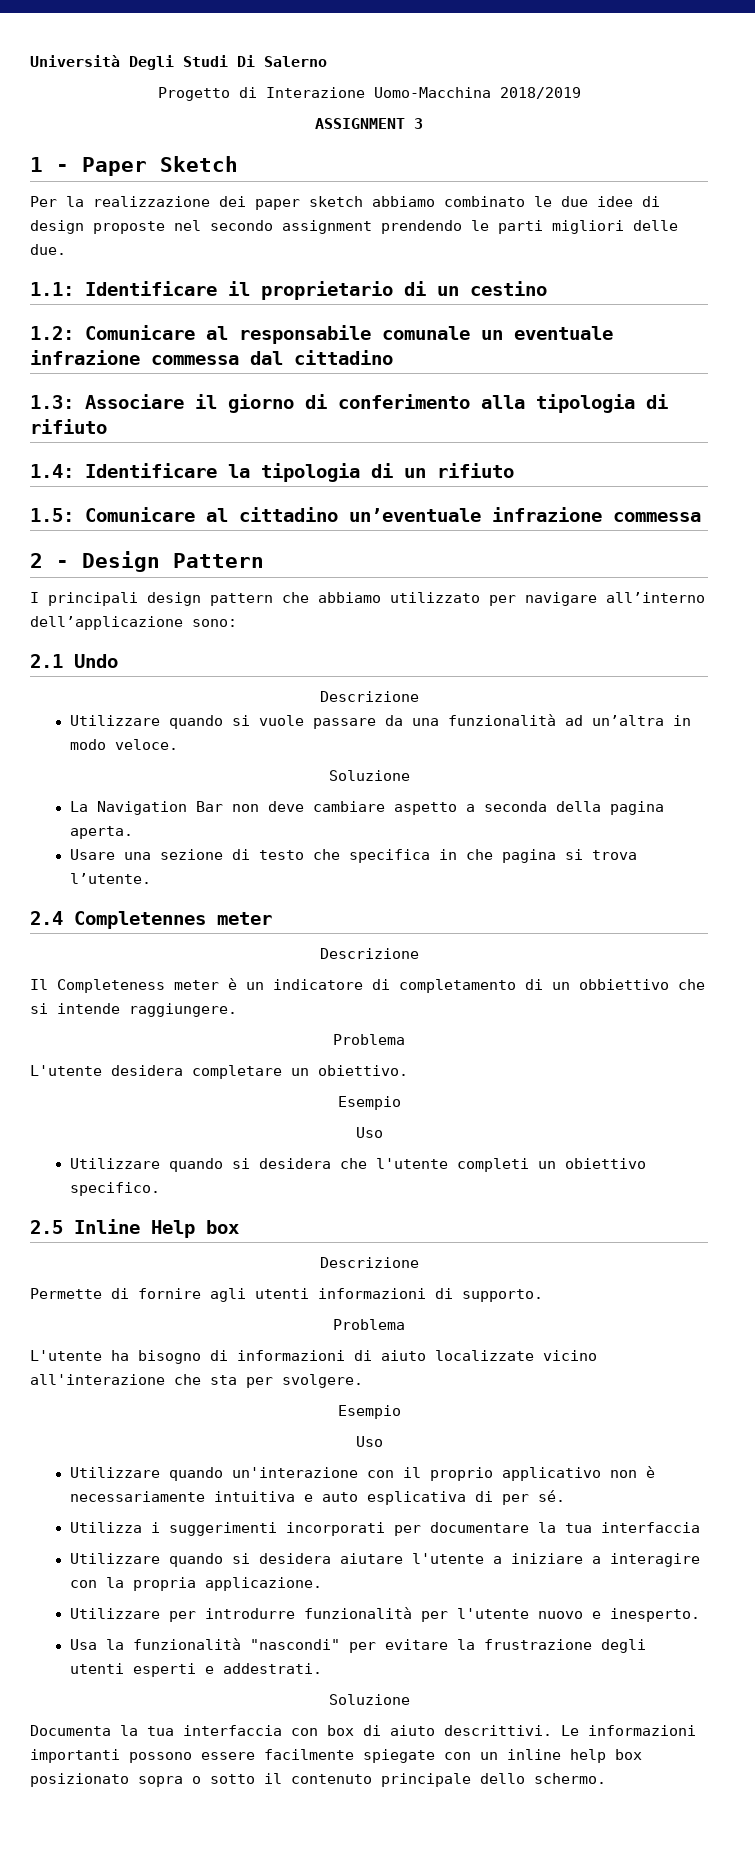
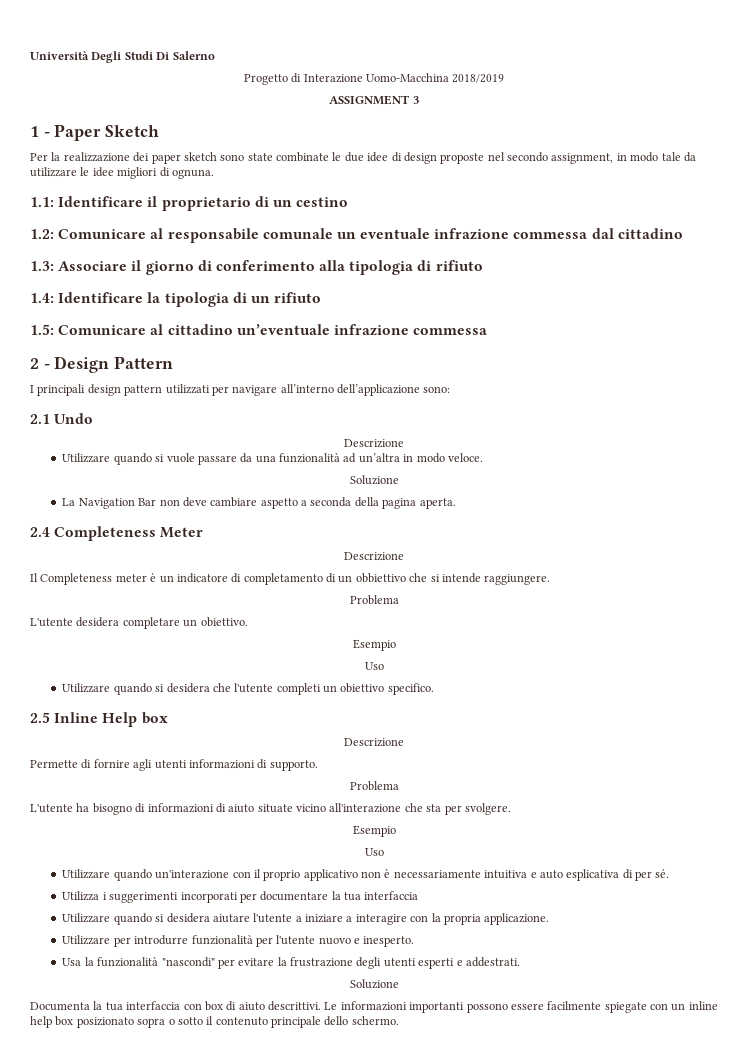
[372,196,525,207] abbiamo combinato -> [220,152,329,162] sono state combinate
[282,220,678,234] [30,244,66,255] assignment prendendo le parti migliori delle due. -> [551,152,696,164] [30,167,214,179] assignment, in modo tale da utilizzare le idee migliori di ognuna.
[282,592,480,603] che abbiamo utilizzato -> [165,384,210,394] utilizzati
[69,849,637,863] [69,873,151,884] // Usare una sezione di testo che specifica in che pagina si trova l’utente. -> (456, 503) none
[74,911,272,929] Completennes meter -> [54,526,204,541] Completeness Meter
[435,1350,534,1361] localizzate -> [257,804,293,813] situate

